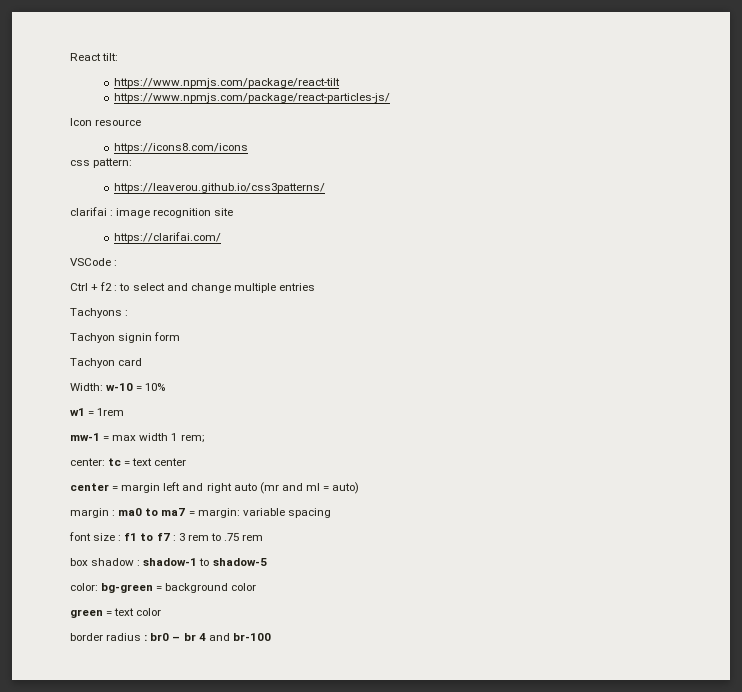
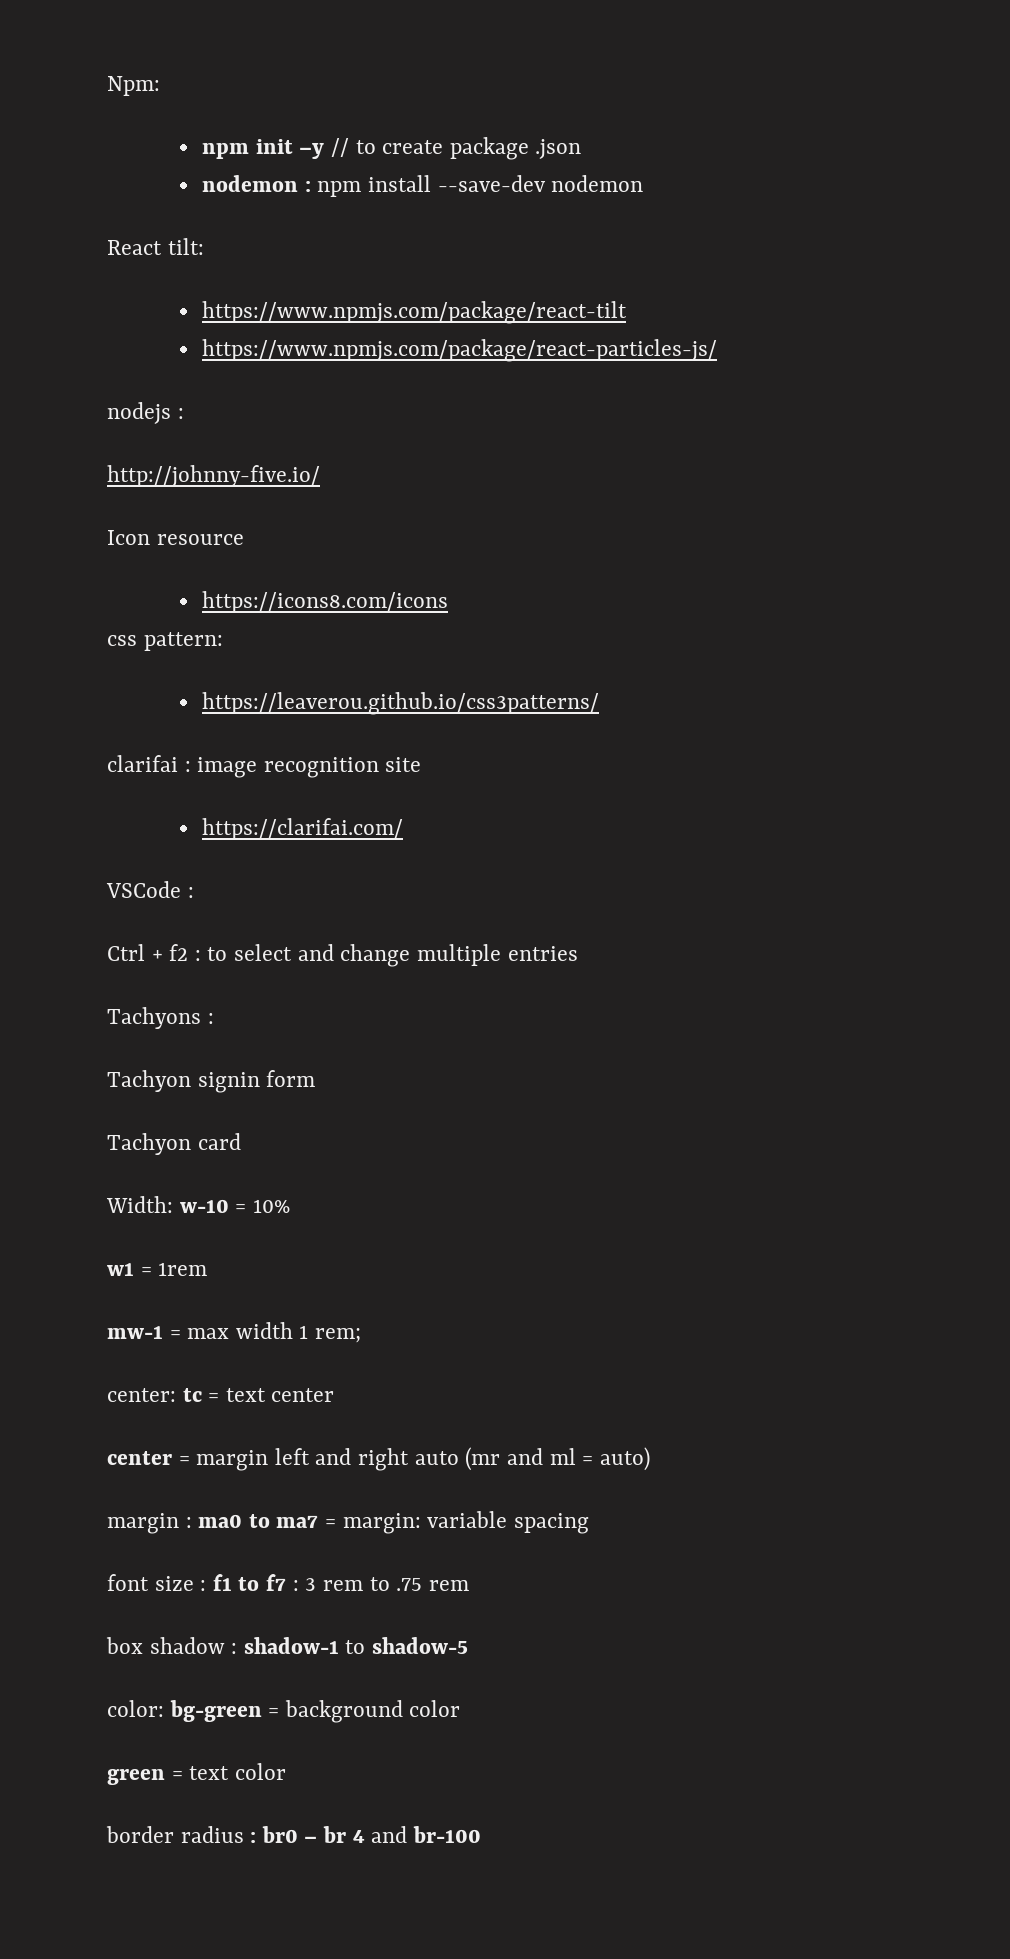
(70, 57) none -> [107,76,160,96] [202,137,582,160] [202,175,644,197] Npm: // npm init –y // to create package .json // nodemon : npm install --save-dev nodemon //
(391, 98) none -> [107,402,184,424] [107,465,320,487] // nodejs : // http://johnny-five.io/

